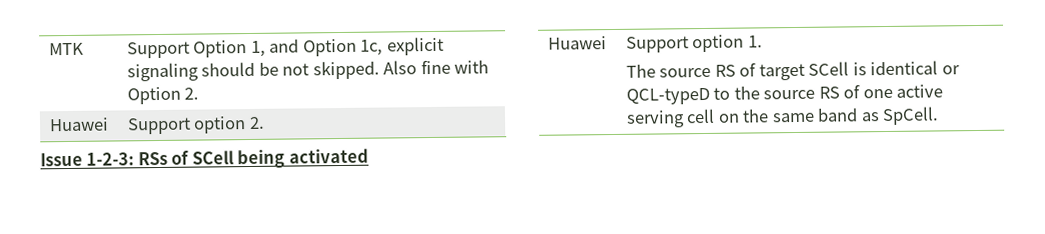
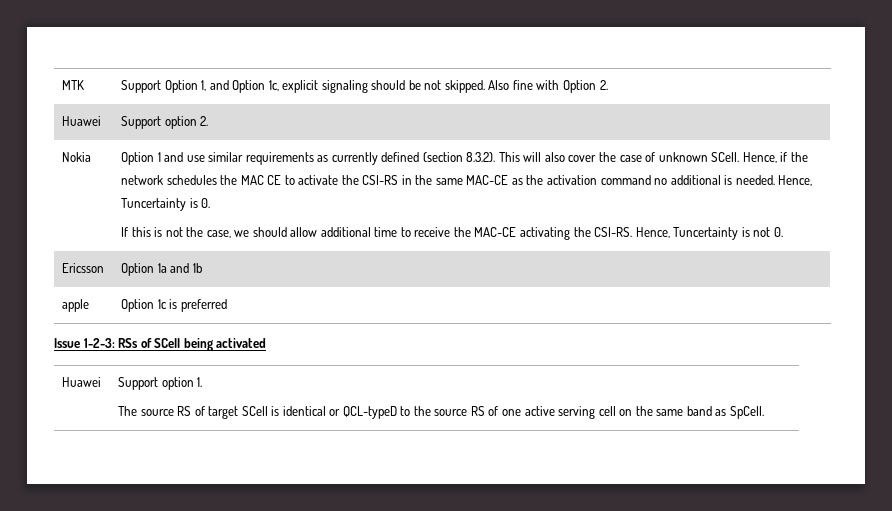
(265, 123) none -> [62,152,92,162] [121,152,808,165] [121,175,813,186] [121,198,211,211] [121,227,783,240] [62,263,105,273] [121,263,202,276] [62,299,90,312] [121,299,227,312] // Nokia | Option 1 and use similar requirements as currently defined (section 8.3.2). This will also cover the case of unknown SCell. Hence, if the network schedules the MAC CE to activate the CSI-RS in the same MAC-CE as the activation command no additional is needed. Hence, Tuncertainty is 0. // If this is not the case, we should allow additional time to receive the MAC-CE activating the CSI-RS. Hence, Tuncertainty is not 0. // Ericsson | Option 1a and 1b // apple | Option 1c is preferred

